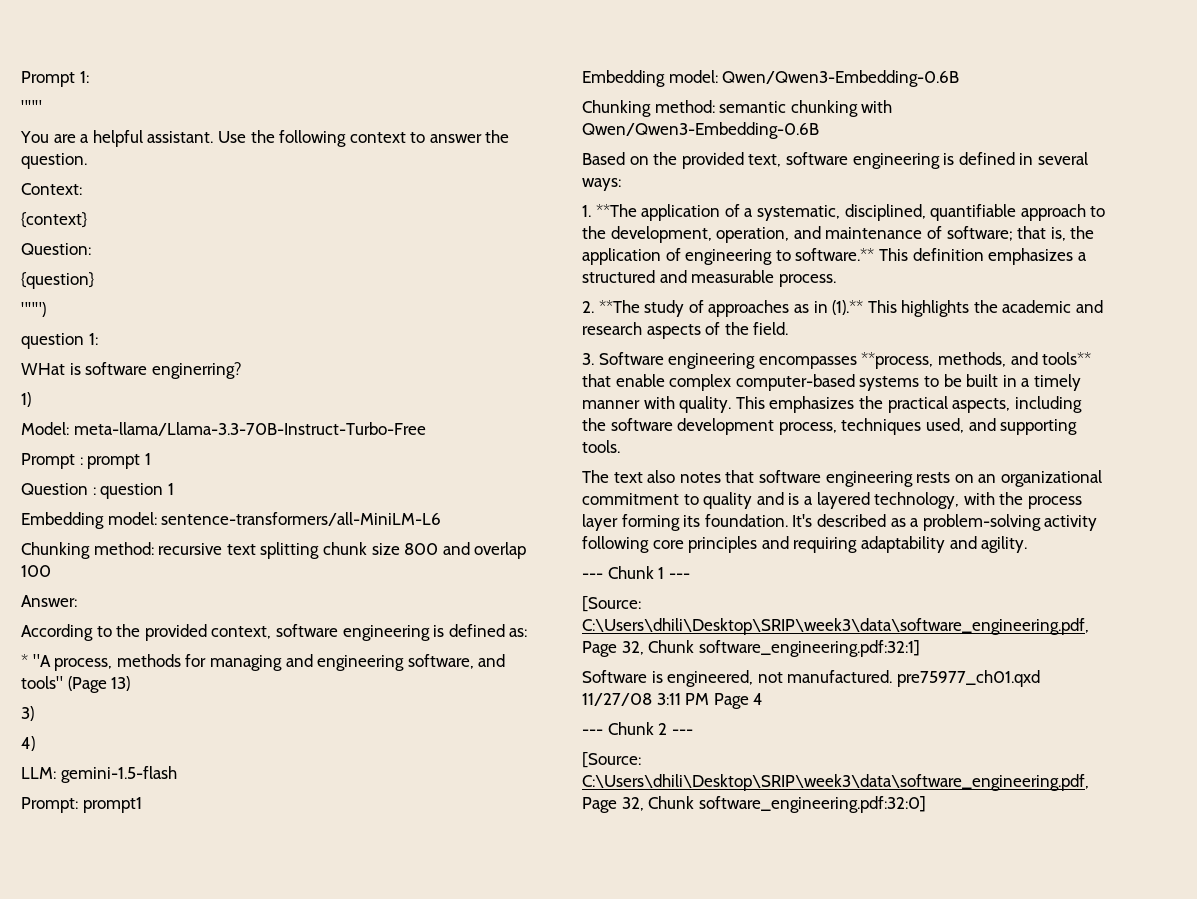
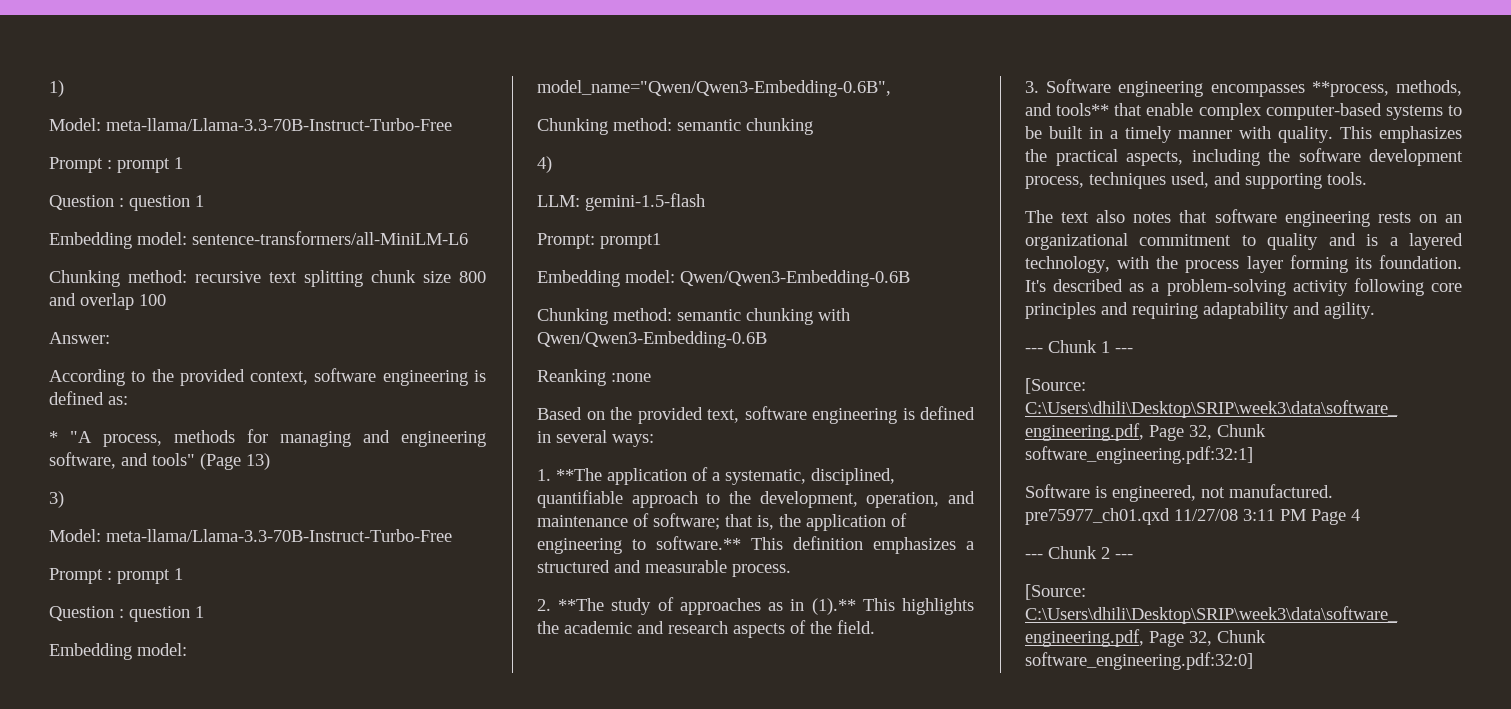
[21,71,89,87] [21,100,42,113] [20,130,510,147] [21,153,87,169] [21,183,82,195] [21,212,87,228] [21,243,91,255] [21,272,94,289] [21,302,46,317] [21,333,98,349] [21,362,242,379] Prompt 1: // """ // You are a helpful assistant. Use the following context to answer the question. // Context: // {context} // Question: // {question} // """) // question 1: // WHat is software enginerring? // -> (49, 88) none
(34, 713) none -> [49,529,452,542] [49,568,183,584] [49,606,204,622] [49,643,187,660] [537,80,891,97] [537,118,813,135] // Model: meta-llama/Llama-3.3-70B-Instruct-Turbo-Free // Prompt : prompt 1 // Question : question 1 // Embedding model: model_name="Qwen/Qwen3-Embedding-0.6B", // Chunking method: semantic chunking
(819, 130) none -> [537,369,651,386] // Reanking :none

